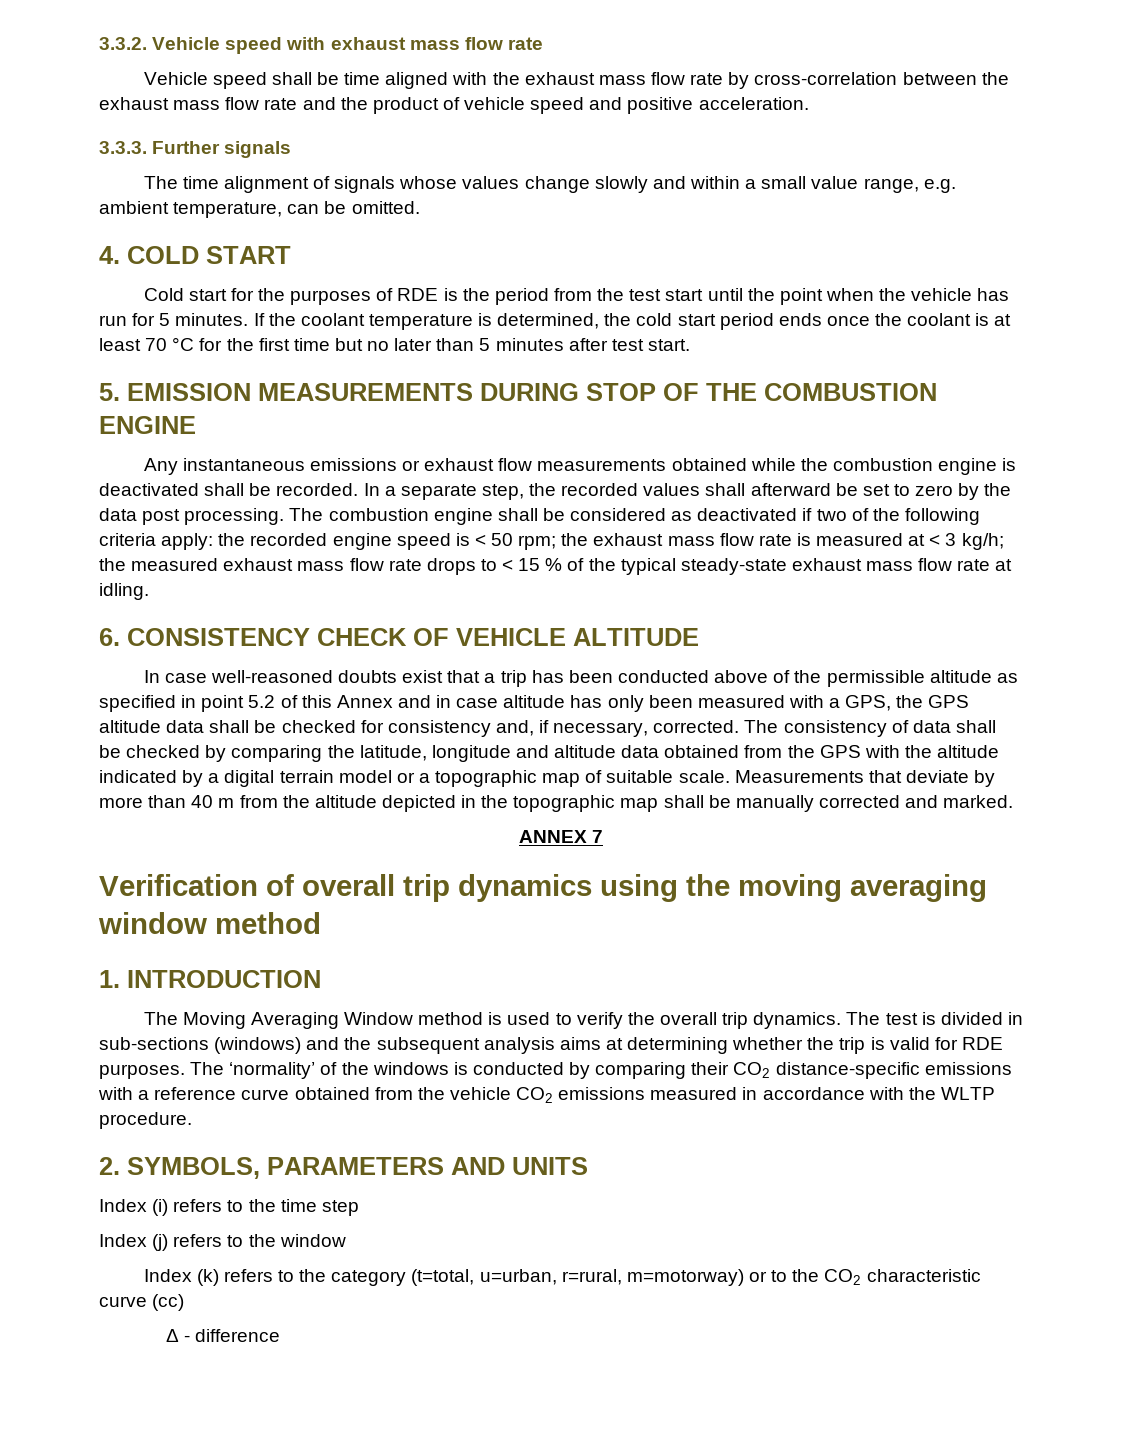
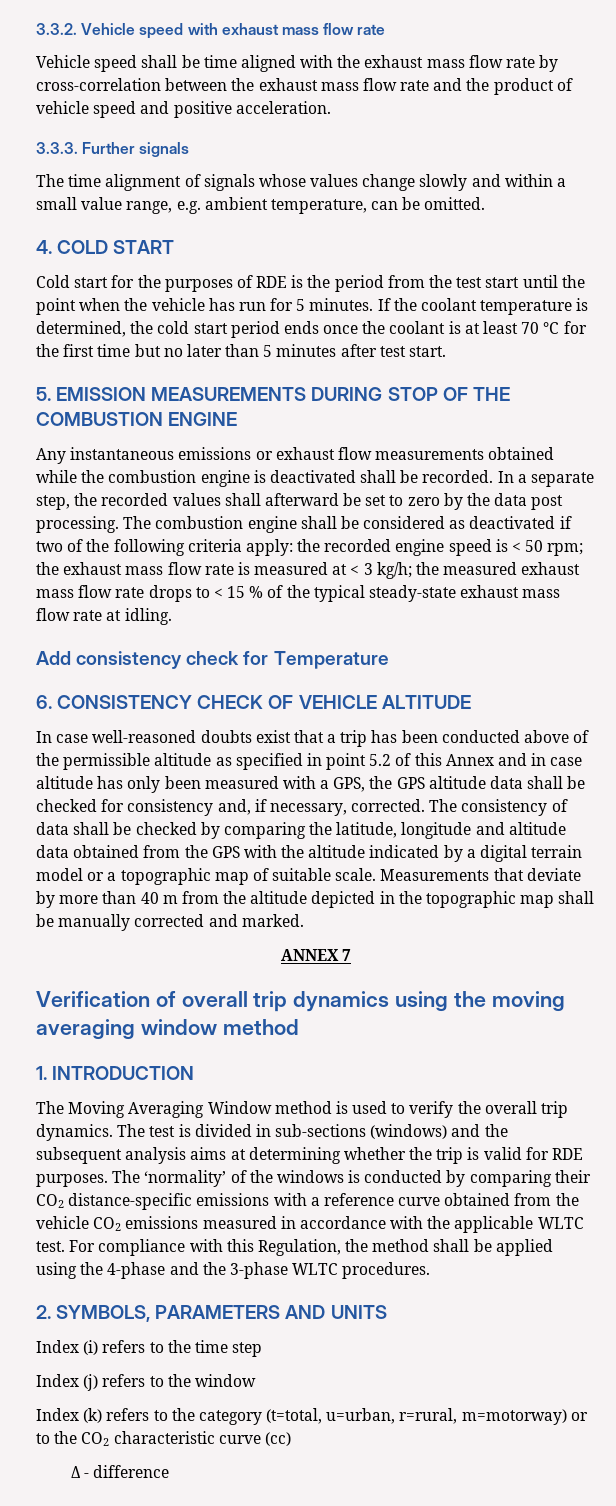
(149, 591) none -> [36,651,389,669] // Add consistency check for Temperature
[940,1087,995,1100] [99,1112,192,1129] WLTP procedure. -> [454,1216,584,1233] [36,1239,553,1256] [36,1262,431,1279] applicable WLTC test. For compliance with this Regulation, the method shall be applied using the 4-phase and the 3-phase WLTC procedures.

